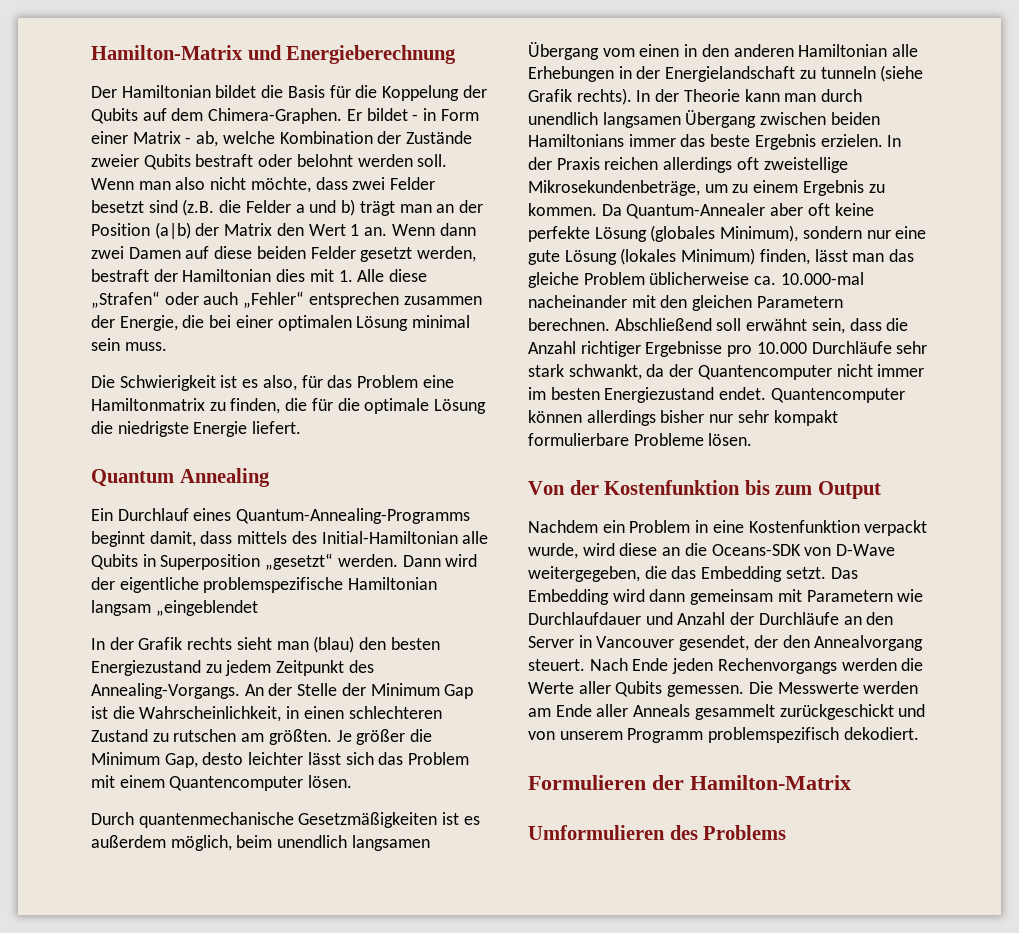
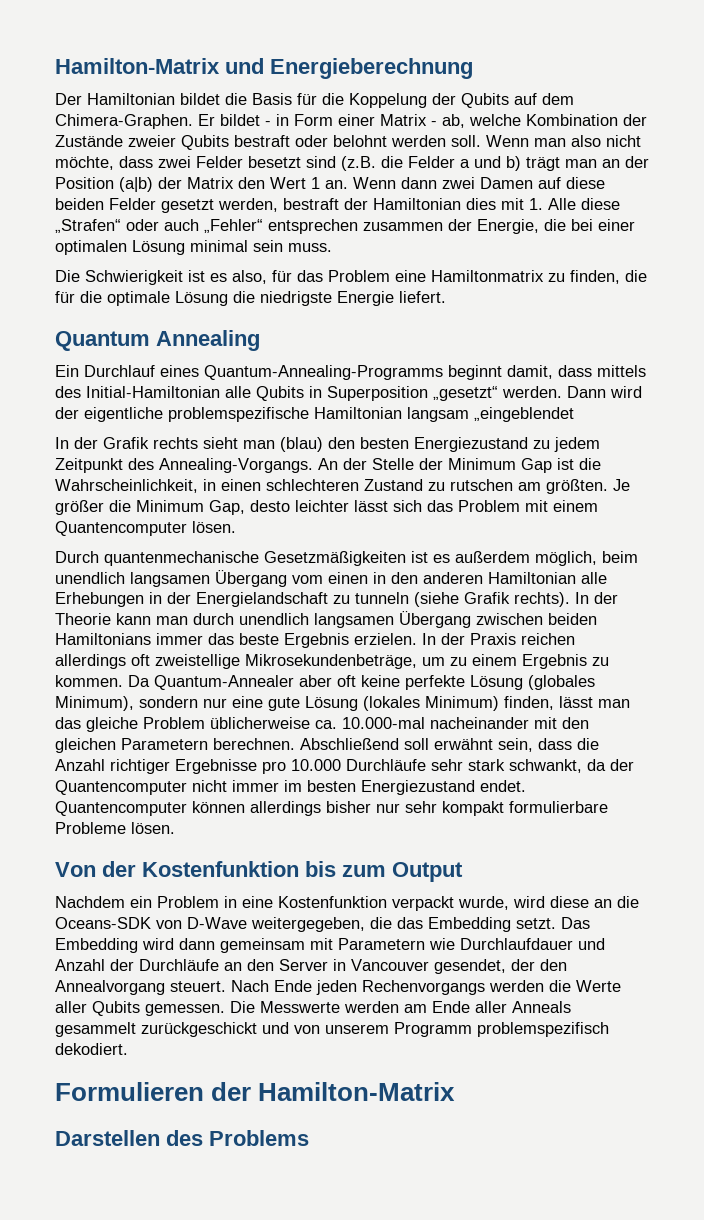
[528,825,665,840] Umformulieren -> [55,1130,160,1146] Darstellen

